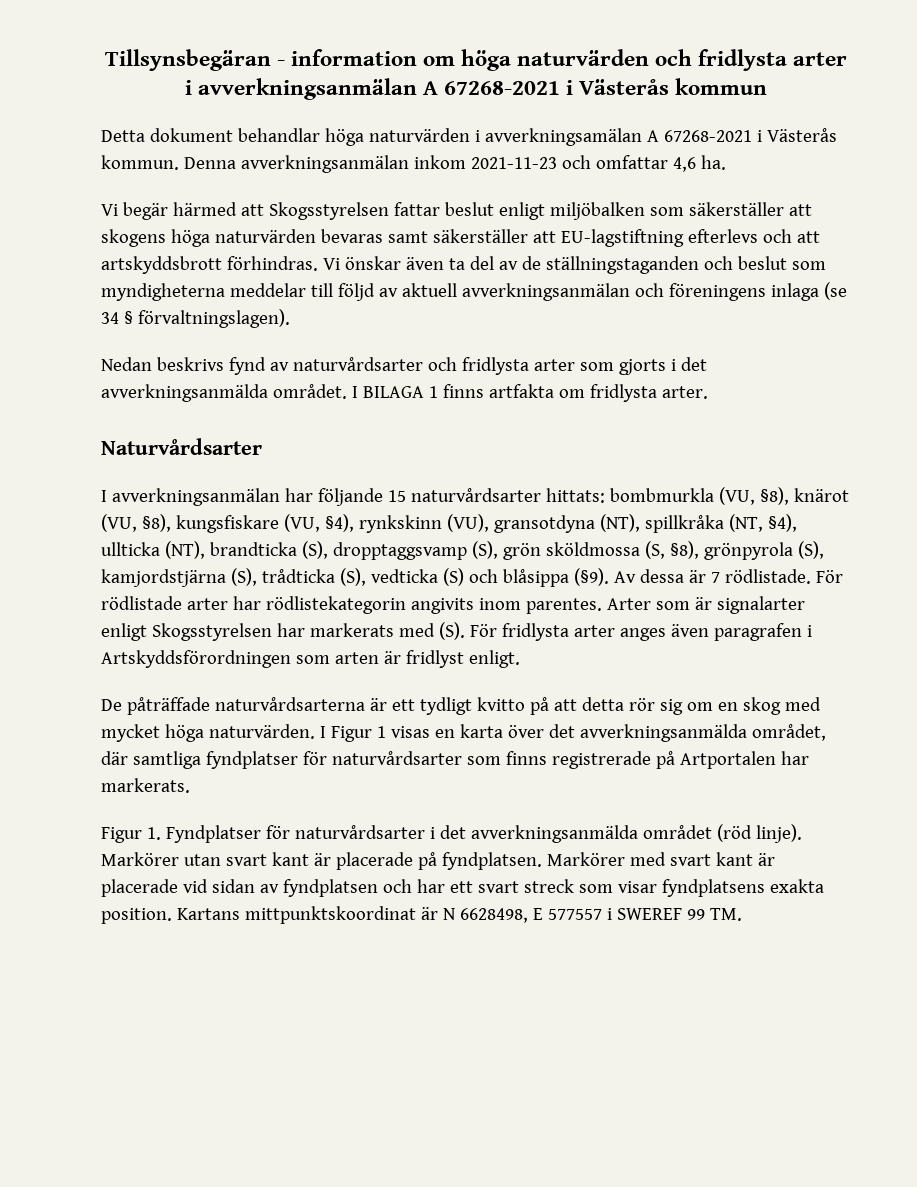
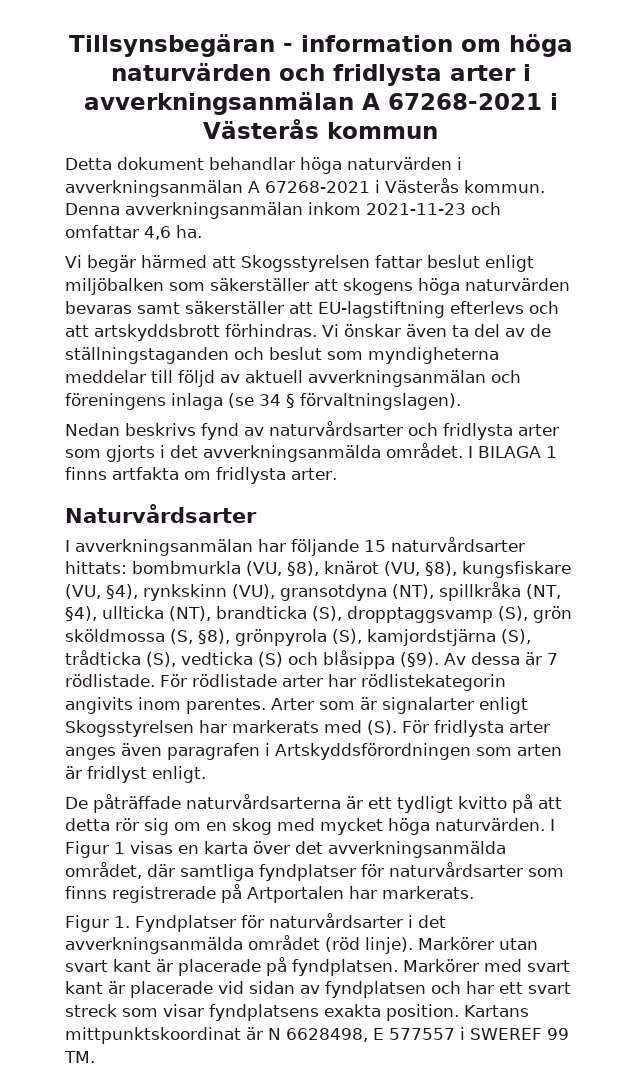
[484,128,642,146] avverkningsamälan -> [65,180,243,197] avverkningsanmälan

